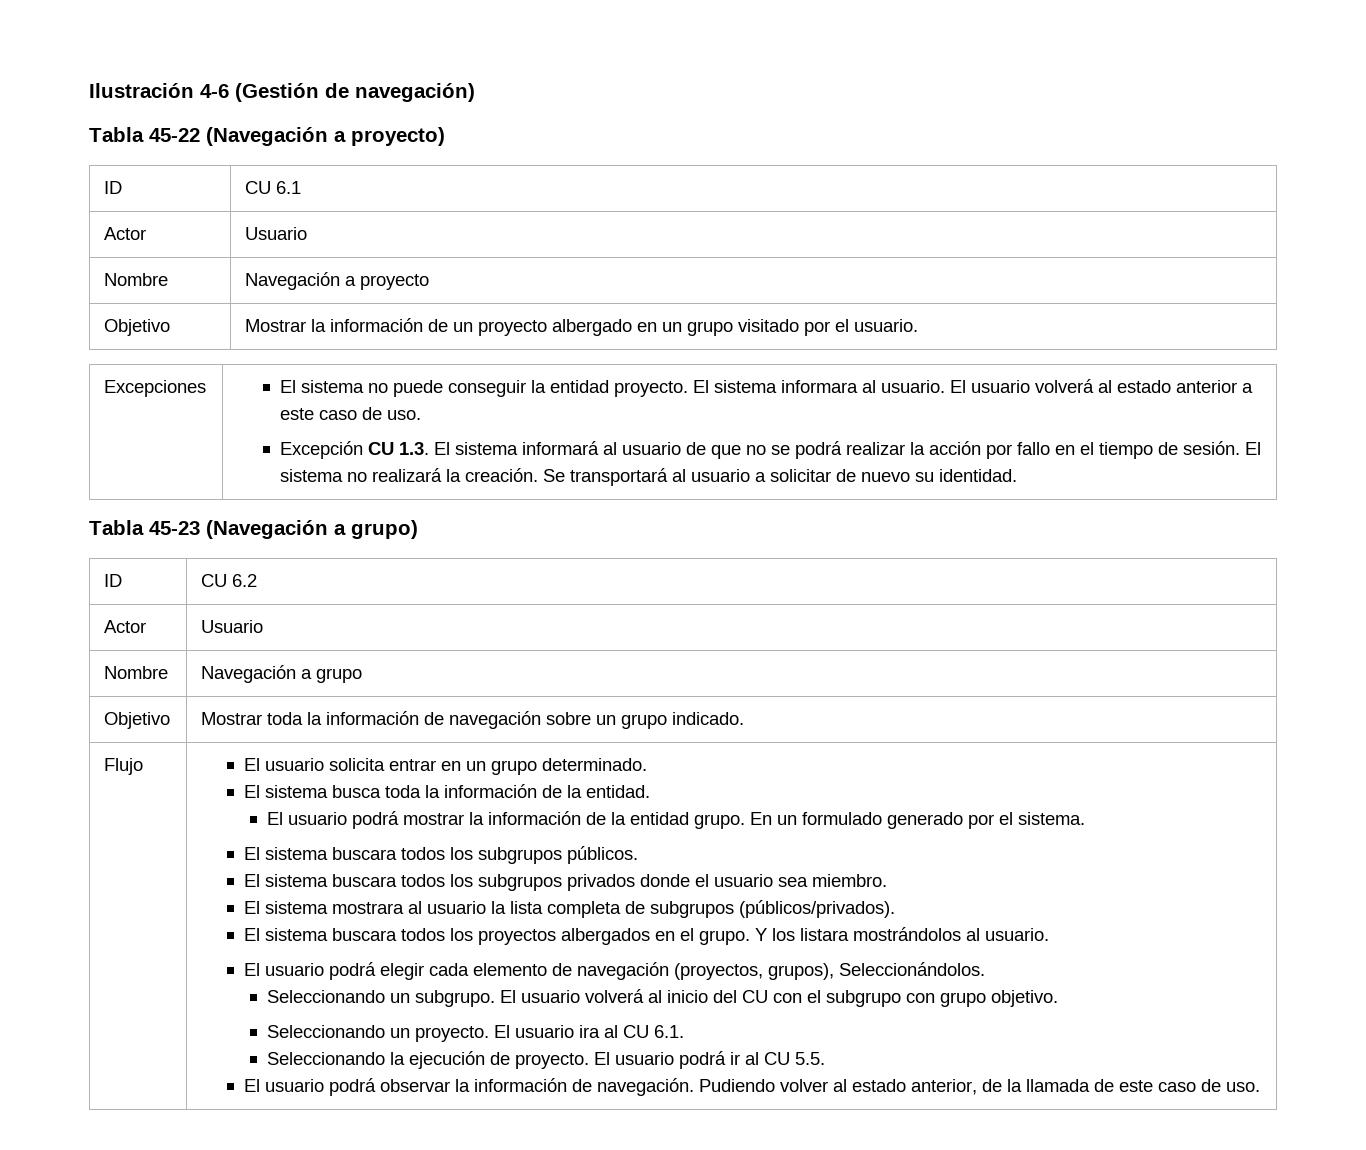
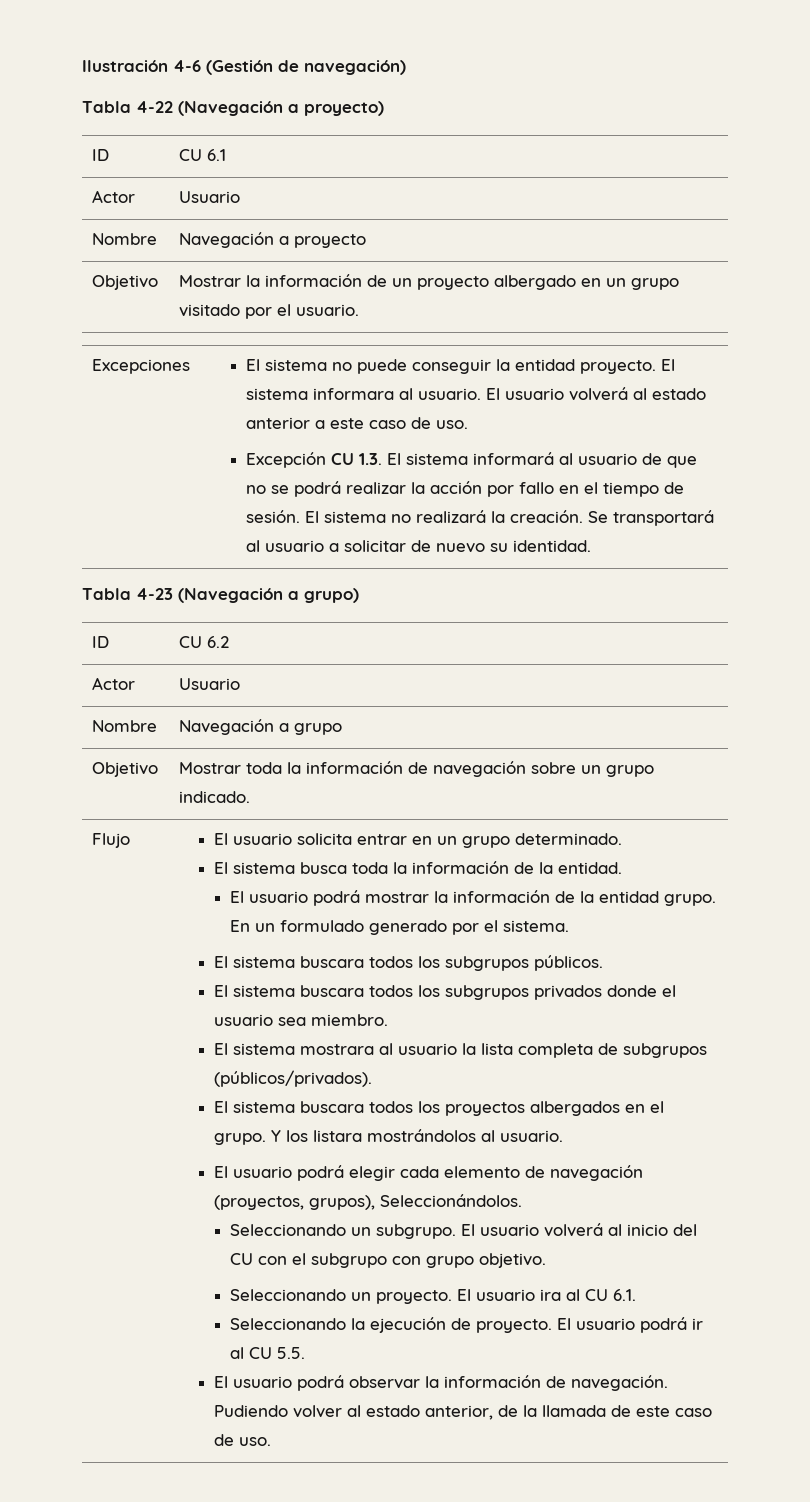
[149,128,200,142] 45-22 -> [136,101,173,113] 4-22
[149,521,200,535] 45-23 -> [136,588,173,600] 4-23

